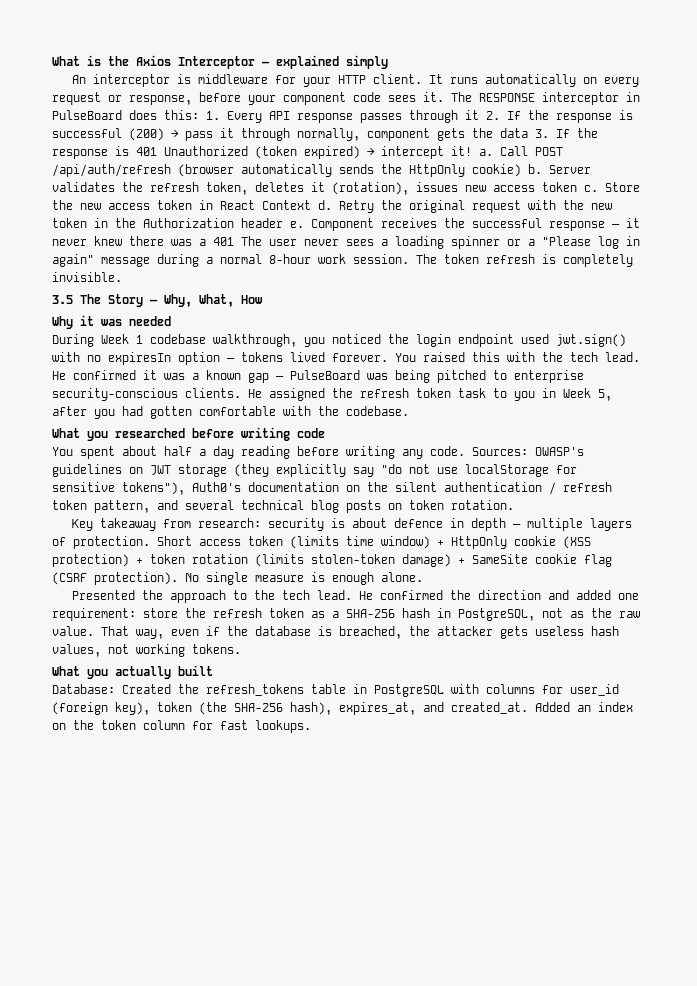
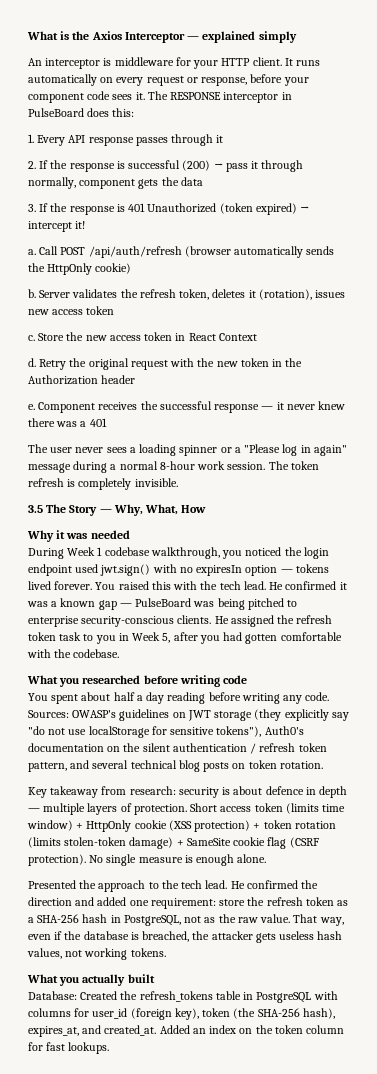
(199, 115) none -> (135, 112) //
(479, 115) none -> (224, 139) //
(528, 133) none -> (203, 181) //
(472, 151) none -> (86, 225) //
(521, 170) none -> (132, 268) //
(577, 187) none -> (115, 310) //
(311, 205) none -> (257, 337) //
(283, 223) none -> (136, 379) //
(234, 241) none -> (107, 422) //

